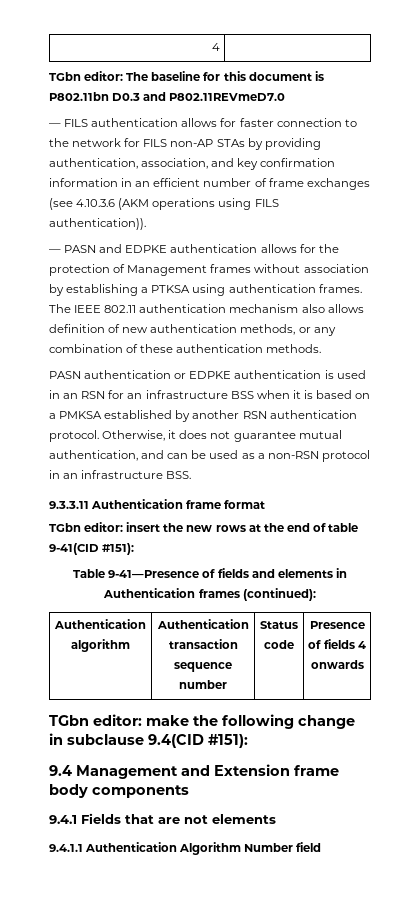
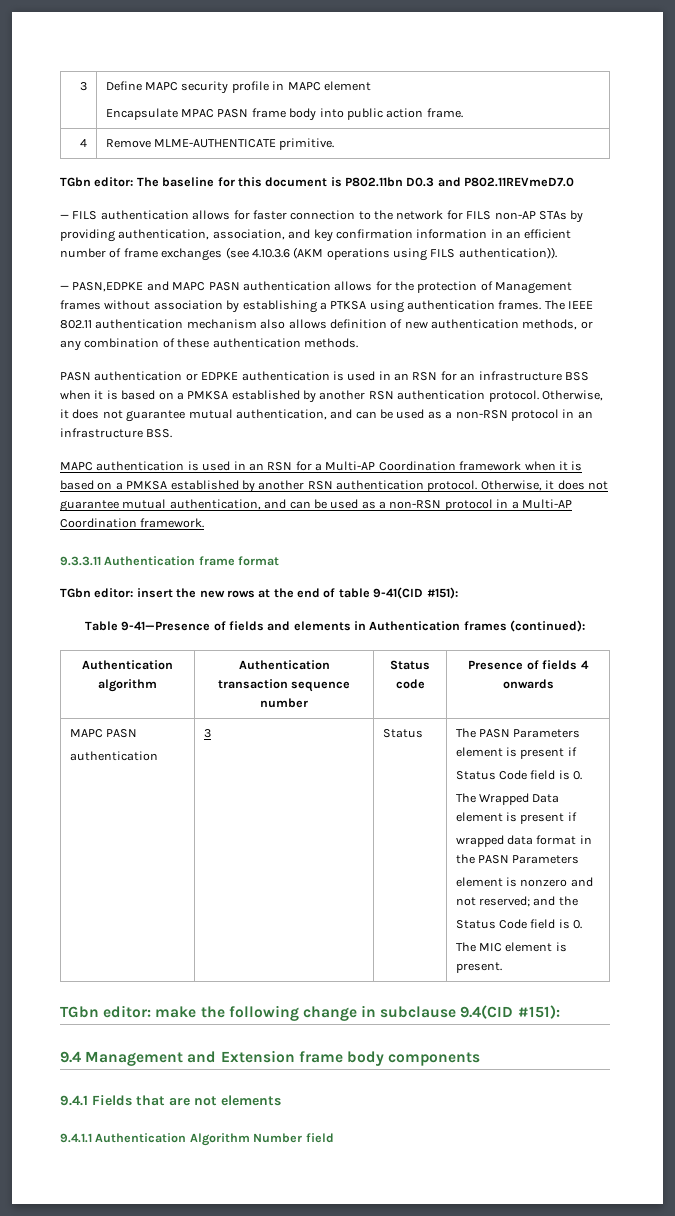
[212,43,221,51] 4 | -> [80,82,88,91] [105,81,371,94] [105,108,463,121] [80,139,88,147] [105,138,335,150] 3 | Define MAPC security profile in MAPC element // Encapsulate MPAC PASN frame body into public action frame. // 4 | Remove MLME-AUTHENTICATE primitive.
[64,244,168,253] PASN and EDPKE -> [72,281,240,292] PASN,EDPKE and MAPC PASN
(192, 475) none -> [60,461,583,471] [60,480,608,493] [60,499,572,512] [60,518,205,528] // MAPC authentication is used in an RSN for a Multi-AP Coordination framework when it is based on a PMKSA established by another RSN authentication protocol. Otherwise, it does not guarantee mutual authentication, and can be used as a non-RSN protocol in a Multi-AP Coordination framework.
(364, 664) none -> [69,729,138,738] [69,751,158,761] [203,729,211,738] [382,729,423,738] [455,728,581,738] [455,747,577,759] [455,770,583,780] [455,793,560,805] [455,812,577,824] [455,835,592,847] [455,854,580,864] [455,877,593,887] [455,896,578,907] [455,919,583,929] [455,942,567,952] [455,962,502,973] // MAPC PASN // authentication | 3 | Status | The PASN Parameters element is present if // Status Code field is 0. // The Wrapped Data element is present if // wrapped data format in the PASN Parameters // element is nonzero and not reserved; and the // Status Code field is 0. // The MIC element is present.

